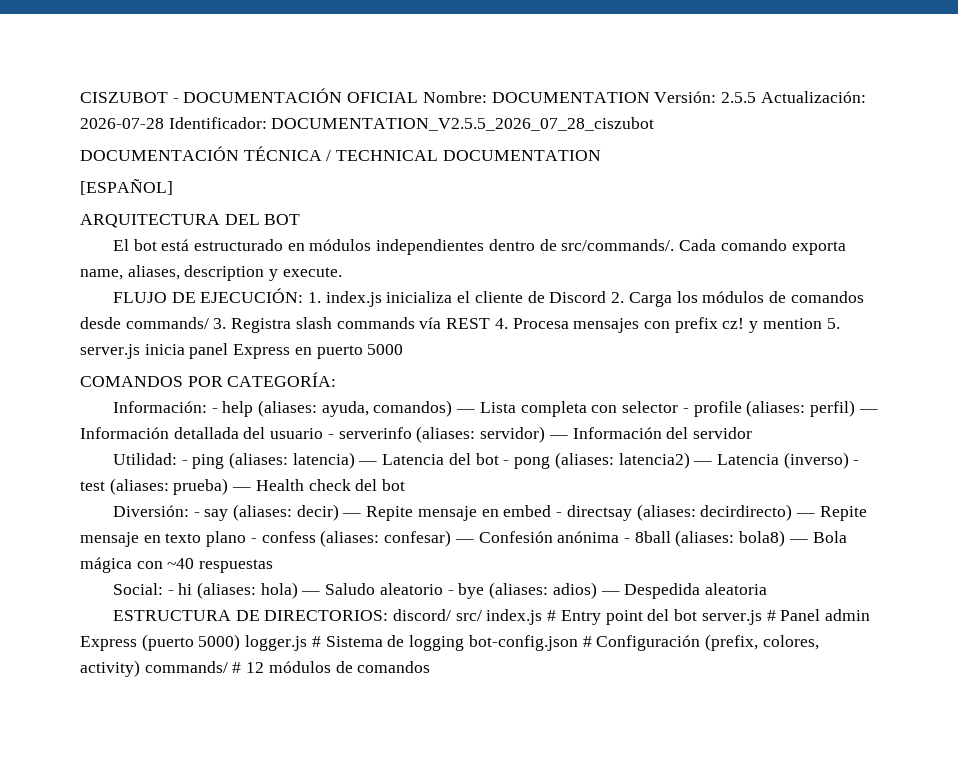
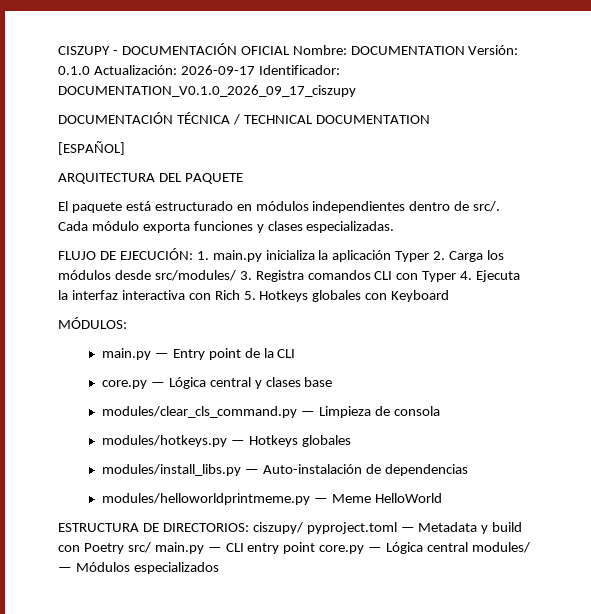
[80,92,168,103] CISZUBOT -> [58,46,110,55] CISZUPY
[721,91,866,103] [80,117,655,131] 2.5.5 Actualización: 2026-07-28 Identificador: DOCUMENTATION_V2.5.5_2026_07_28_ciszubot -> [58,65,340,75] [58,85,356,97] 0.1.0 Actualización: 2026-09-17 Identificador: DOCUMENTATION_V0.1.0_2026_09_17_ciszupy
[264,214,301,225] BOT -> [184,173,243,184] PAQUETE
[133,239,157,251] bot -> [71,202,122,213] paquete
[561,239,846,255] [80,265,342,281] [112,288,864,307] [80,317,840,333] [80,343,404,359] [80,372,337,387] [112,400,878,417] [80,426,752,443] [112,452,860,469] [80,478,406,495] [112,504,867,521] [80,530,847,547] [80,557,274,573] [112,582,767,599] [112,609,870,625] [80,634,819,651] [80,660,431,677] src/commands/. Cada comando exporta name, aliases, description y execute. // FLUJO DE EJECUCIÓN: 1. index.js inicializa el cliente de Discord 2. Carga los módulos de comandos desde commands/ 3. Registra slash commands vía REST 4. Procesa mensajes con prefix cz! y mention 5. server.js inicia panel Express en puerto 5000 // COMANDOS POR CATEGORÍA: // Información: - help (aliases: ayuda, comandos) — Lista completa con selector - profile (aliases: perfil) — Información detallada del usuario - serverinfo (aliases: servidor) — Información del servidor // Utilidad: - ping (aliases: latencia) — Latencia del bot - pong (aliases: latencia2) — Latencia (inverso) - test (aliases: prueba) — Health check del bot // Diversión: - say (aliases: decir) — Repite mensaje en embed - directsay (aliases: decirdirecto) — Repite mensaje en texto plano - confess (aliases: confesar) — Confesión anónima - 8ball (aliases: bola8) — Bola mágica con ~40 respuestas // Social: - hi (aliases: hola) — Saludo aleatorio - bye (aliases: adios) — Despedida aleatoria // ESTRUCTURA DE DIRECTORIOS: discord/ src/ index.js # Entry point del bot server.js # Panel admin Express (puerto 5000) logger.js # Sistema de logging bot-config.json # Configuración (prefix, colores, activity) commands/ # 12 módulos de comandos -> [473,201,501,212] [58,221,395,233] [58,248,505,262] [58,270,521,282] [58,290,450,302] [58,317,127,329] [101,348,296,360] [101,377,333,389] [101,406,440,418] [101,435,351,447] [101,464,468,476] [101,493,442,505] [58,522,523,534] [58,542,530,554] [58,562,219,574] src/. Cada módulo exporta funciones y clases especializadas. // FLUJO DE EJECUCIÓN: 1. main.py inicializa la aplicación Typer 2. Carga los módulos desde src/modules/ 3. Registra comandos CLI con Typer 4. Ejecuta la interfaz interactiva con Rich 5. Hotkeys globales con Keyboard // MÓDULOS: // main.py — Entry point de la CLI // core.py — Lógica central y clases base // modules/clear_cls_command.py — Limpieza de consola // modules/hotkeys.py — Hotkeys globales // modules/install_libs.py — Auto-instalación de dependencias // modules/helloworldprintmeme.py — Meme HelloWorld // ESTRUCTURA DE DIRECTORIOS: ciszupy/ pyproject.toml — Metadata y build con Poetry src/ main.py — CLI entry point core.py — Lógica central modules/ — Módulos especializados

